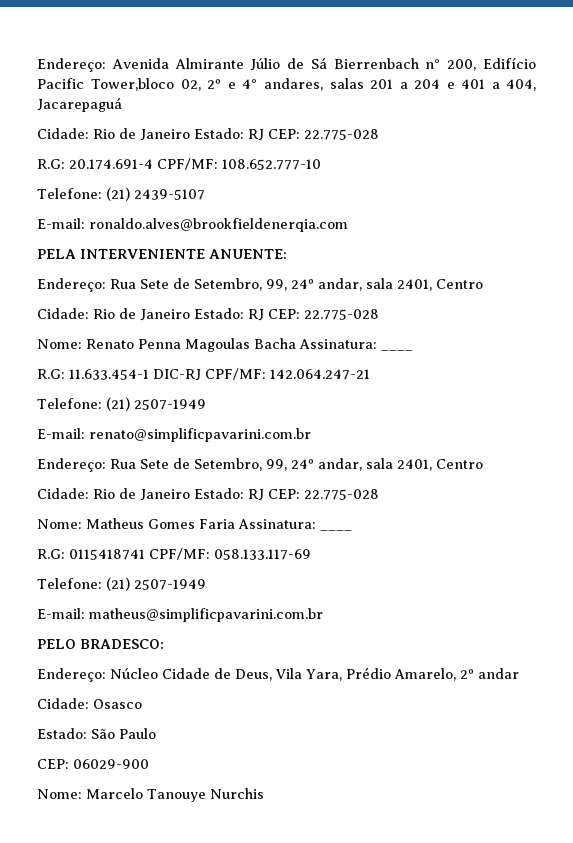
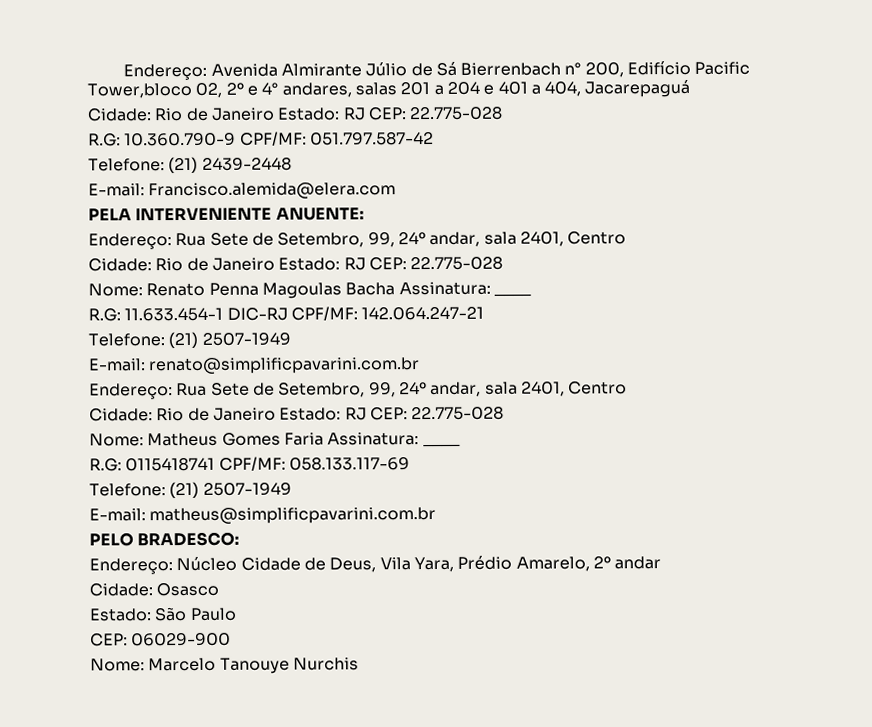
[69,158,321,170] [37,187,205,201] [37,218,348,232] 20.174.691-4 CPF/MF: 108.652.777-10 // Telefone: (21) 2439-5107 // E-mail: ronaldo.alves@brookfieldenerqia.com -> [124,131,434,147] [88,156,292,174] [88,182,397,200] 10.360.790-9 CPF/MF: 051.797.587-42 // Telefone: (21) 2439-2448 // E-mail: Francisco.alemida@elera.com

